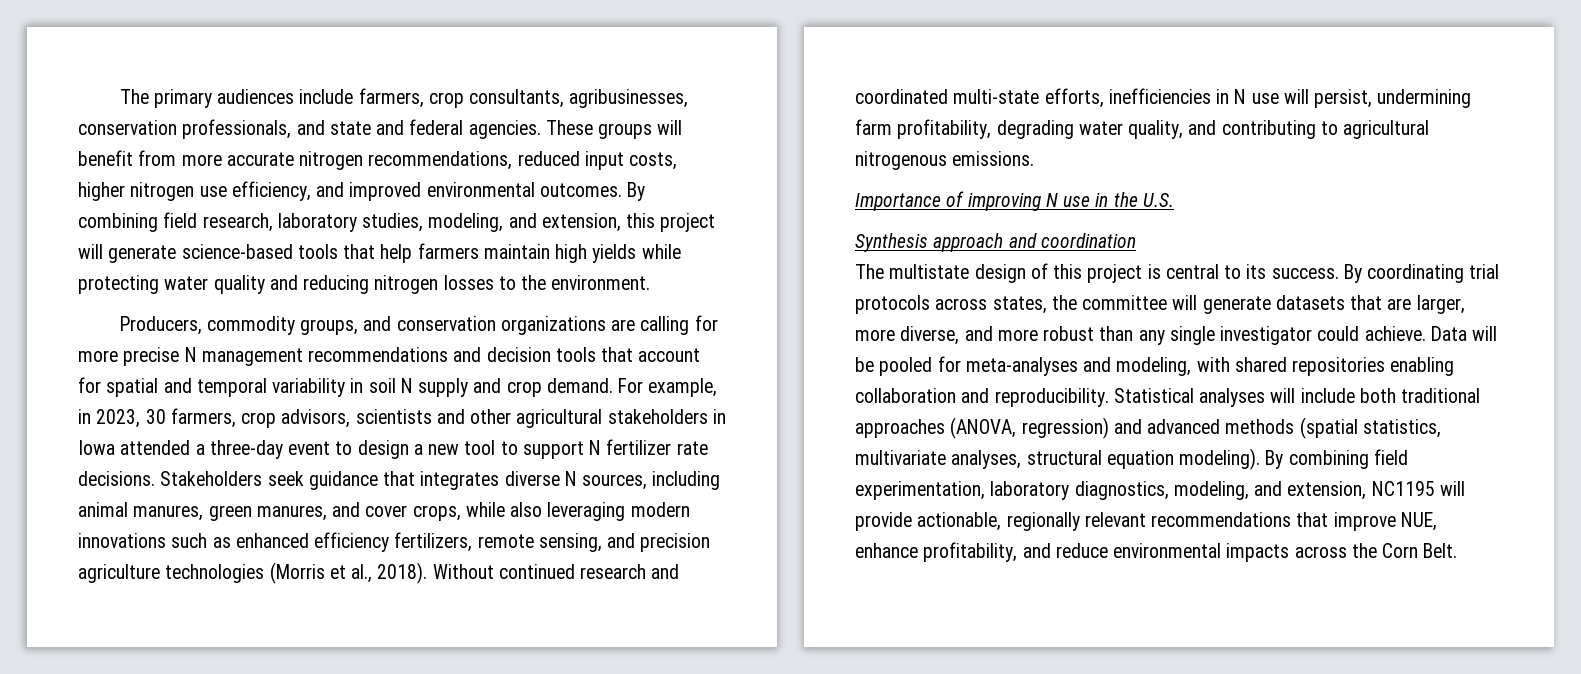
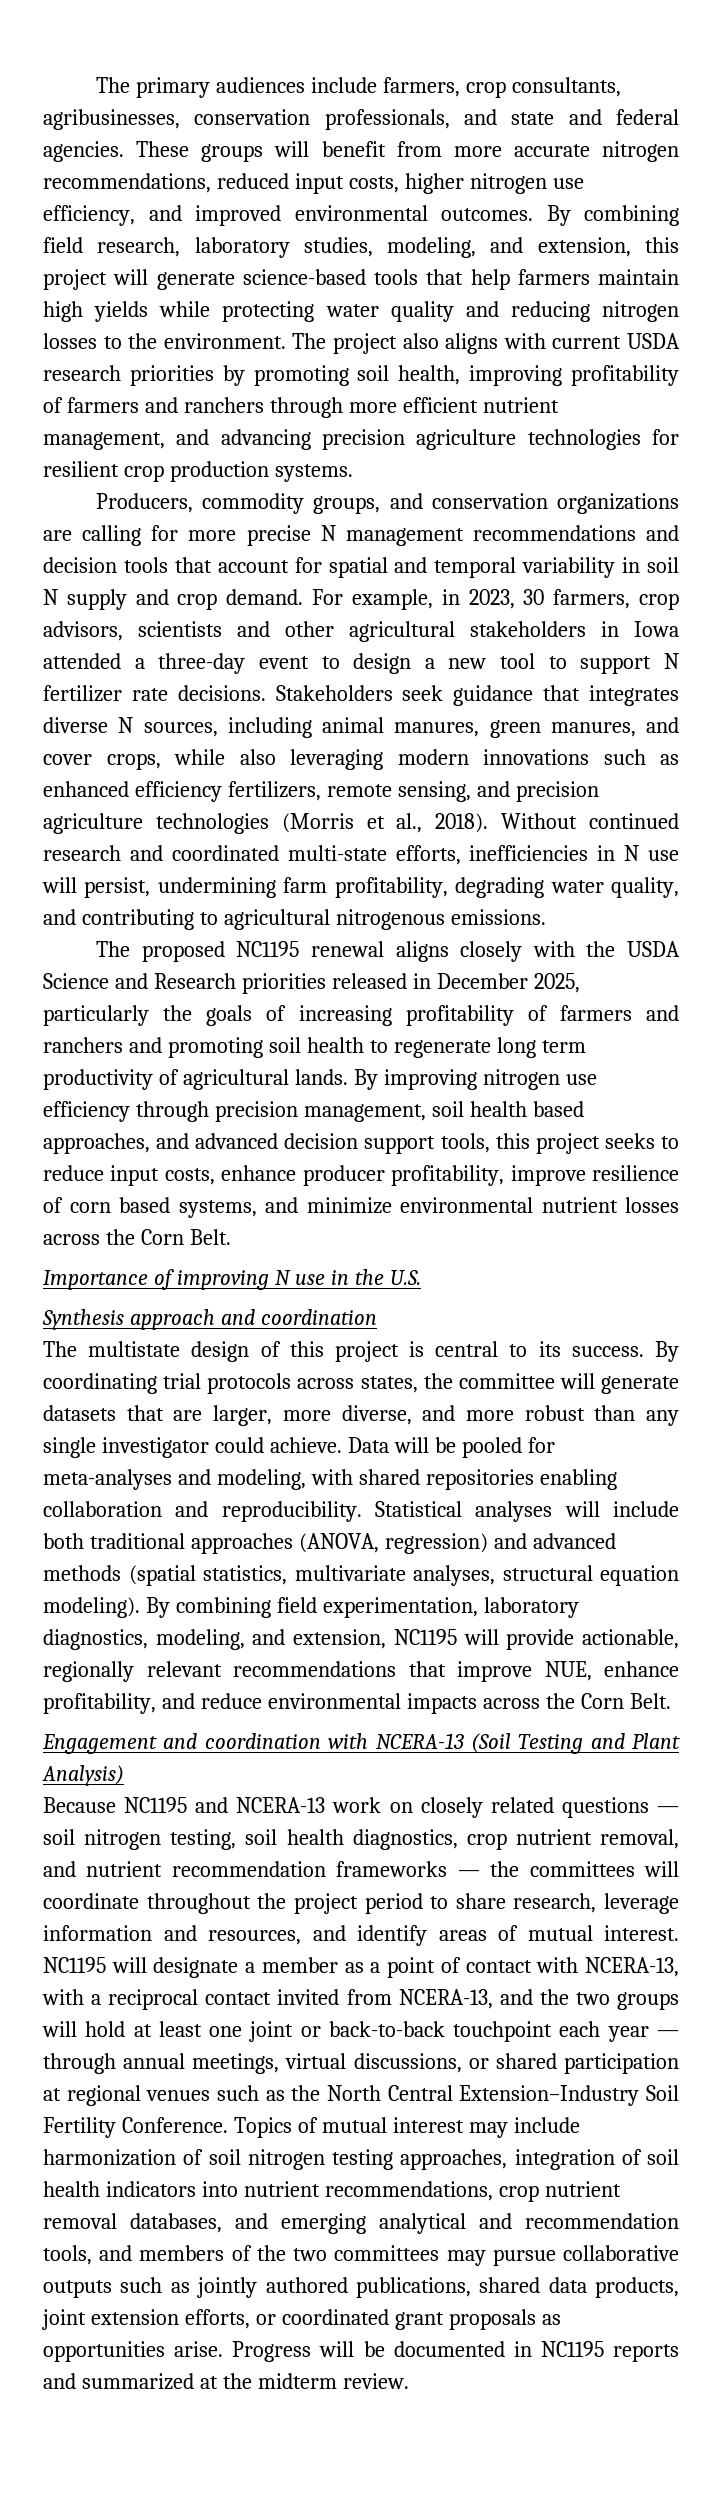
(651, 282) none -> [292,333,681,354] [43,365,679,386] [43,397,559,418] [43,429,679,450] [43,461,353,482] The project also aligns with current USDA research priorities by promoting soil health, improving profitability of farmers and ranchers through more efficient nutrient management, and advancing precision agriculture technologies for resilient crop production systems.
(1035, 158) none -> [96,941,680,962] [43,973,580,994] [43,1005,679,1026] [43,1037,586,1058] [43,1069,597,1090] [43,1101,584,1122] [43,1133,679,1154] [43,1165,680,1186] [43,1197,679,1218] [43,1229,231,1245] // The proposed NC1195 renewal aligns closely with the USDA Science and Research priorities released in December 2025, particularly the goals of increasing profitability of farmers and ranchers and promoting soil health to regenerate long term productivity of agricultural lands. By improving nitrogen use efficiency through precision management, soil health based approaches, and advanced decision support tools, this project seeks to reduce input costs, enhance producer profitability, improve resilience of corn based systems, and minimize environmental nutrient losses across the Corn Belt.
(1458, 550) none -> [42,1733,680,1754] [42,1765,124,1786] [43,1797,679,1818] [43,1829,679,1850] [43,1861,680,1877] [43,1893,679,1914] [43,1925,679,1946] [43,1957,680,1978] [42,1989,680,2010] [42,2021,679,2042] [43,2053,679,2074] [43,2085,679,2106] [43,2117,580,2138] [43,2149,679,2170] [43,2181,621,2202] [43,2213,679,2234] [43,2245,679,2266] [43,2277,679,2298] [42,2309,561,2330] [43,2341,679,2362] [43,2373,409,2390] // Engagement and coordination with NCERA-13 (Soil Testing and Plant Analysis) // Because NC1195 and NCERA-13 work on closely related questions — soil nitrogen testing, soil health diagnostics, crop nutrient removal, and nutrient recommendation frameworks — the committees will coordinate throughout the project period to share research, leverage information and resources, and identify areas of mutual interest. NC1195 will designate a member as a point of contact with NCERA-13, with a reciprocal contact invited from NCERA-13, and the two groups will hold at least one joint or back-to-back touchpoint each year — through annual meetings, virtual discussions, or shared participation at regional venues such as the North Central Extension–Industry Soil Fertility Conference. Topics of mutual interest may include harmonization of soil nitrogen testing approaches, integration of soil health indicators into nutrient recommendations, crop nutrient removal databases, and emerging analytical and recommendation tools, and members of the two committees may pursue collaborative outputs such as jointly authored publications, shared data products, joint extension efforts, or coordinated grant proposals as opportunities arise. Progress will be documented in NC1195 reports and summarized at the midterm review.

